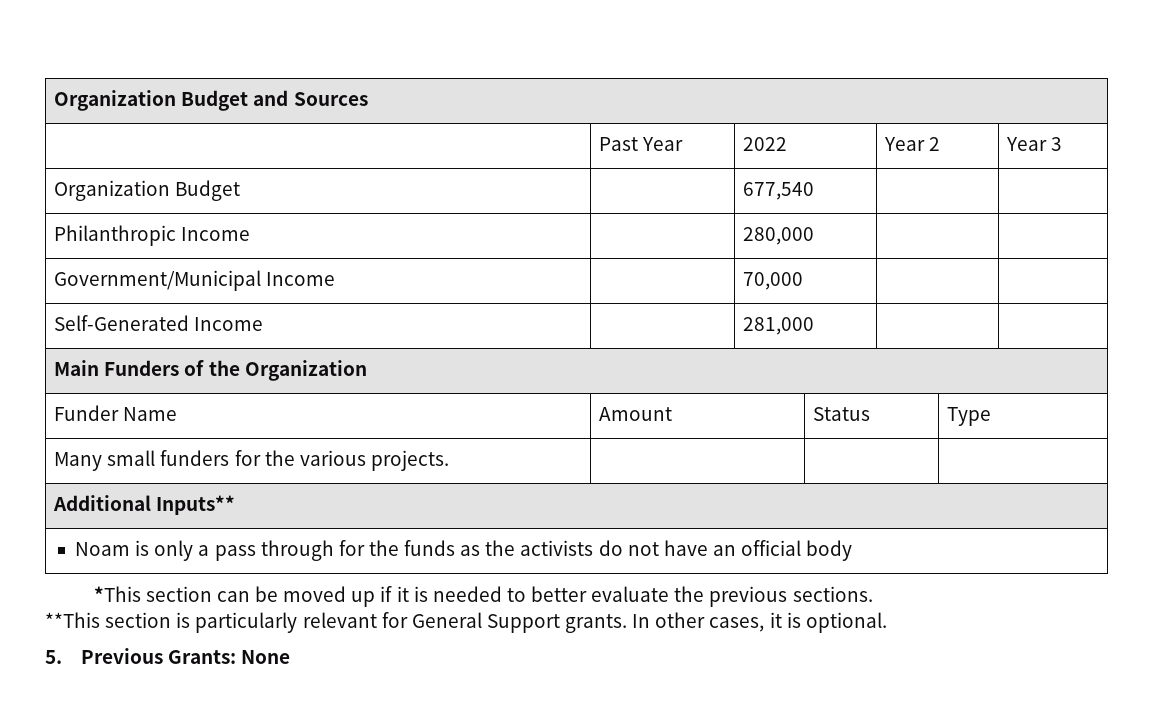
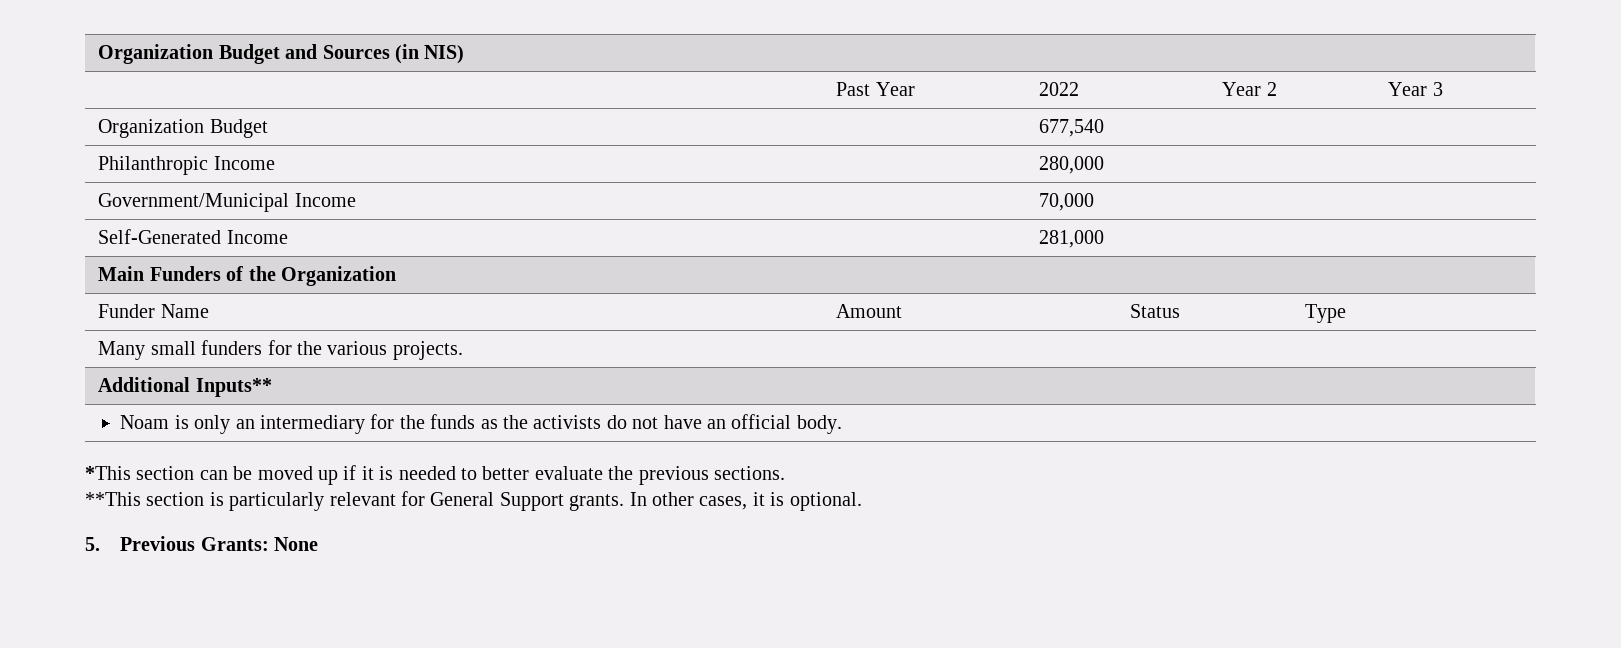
(368, 99) none -> [394,44,465,64] (in NIS)
[198,540,334,561] a pass through -> [235,415,365,434] an intermediary
[806,540,853,561] body -> [796,415,842,434] body.

